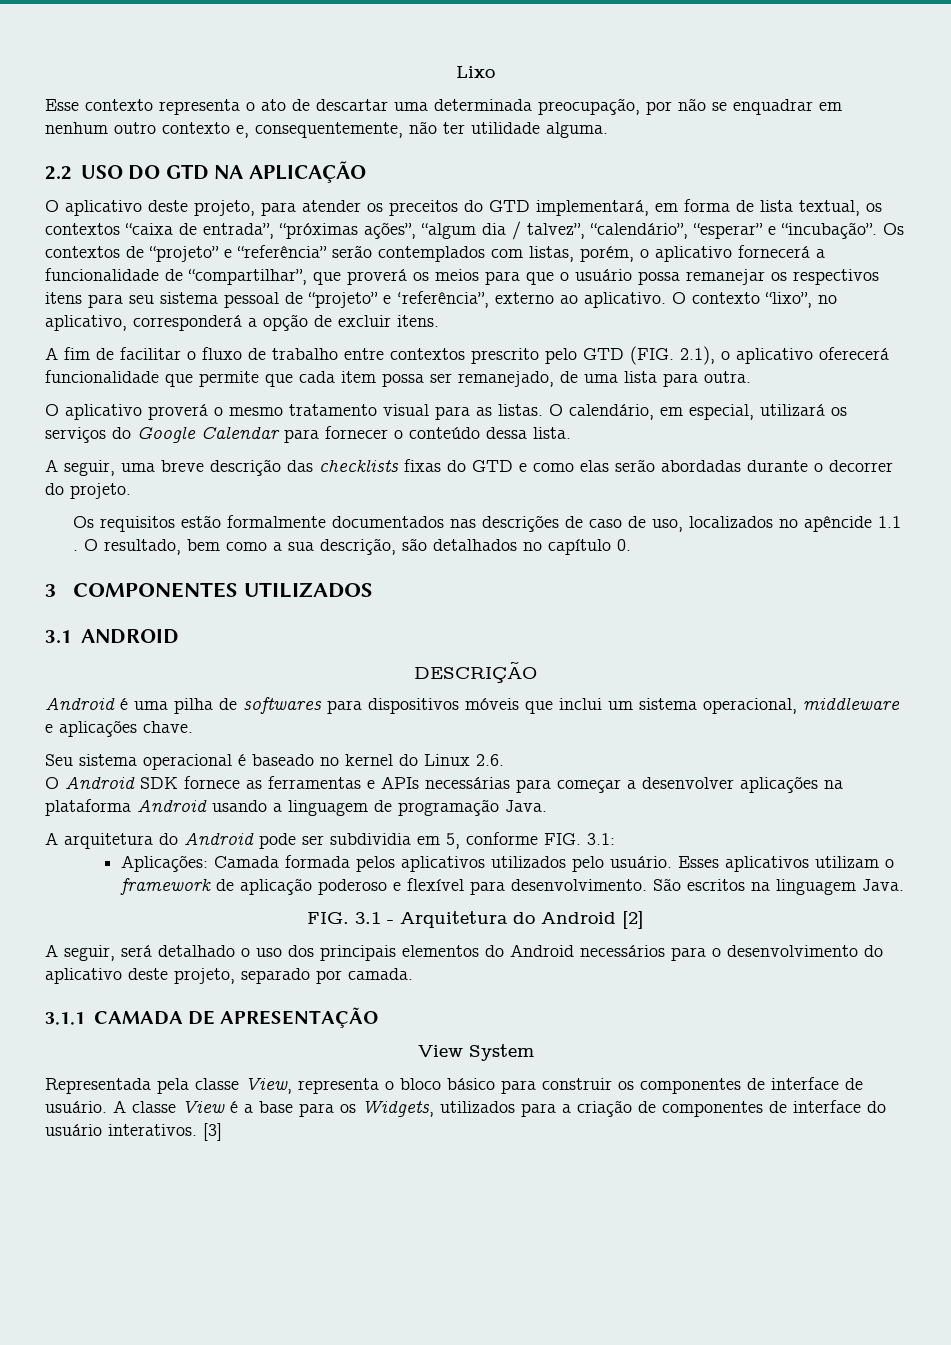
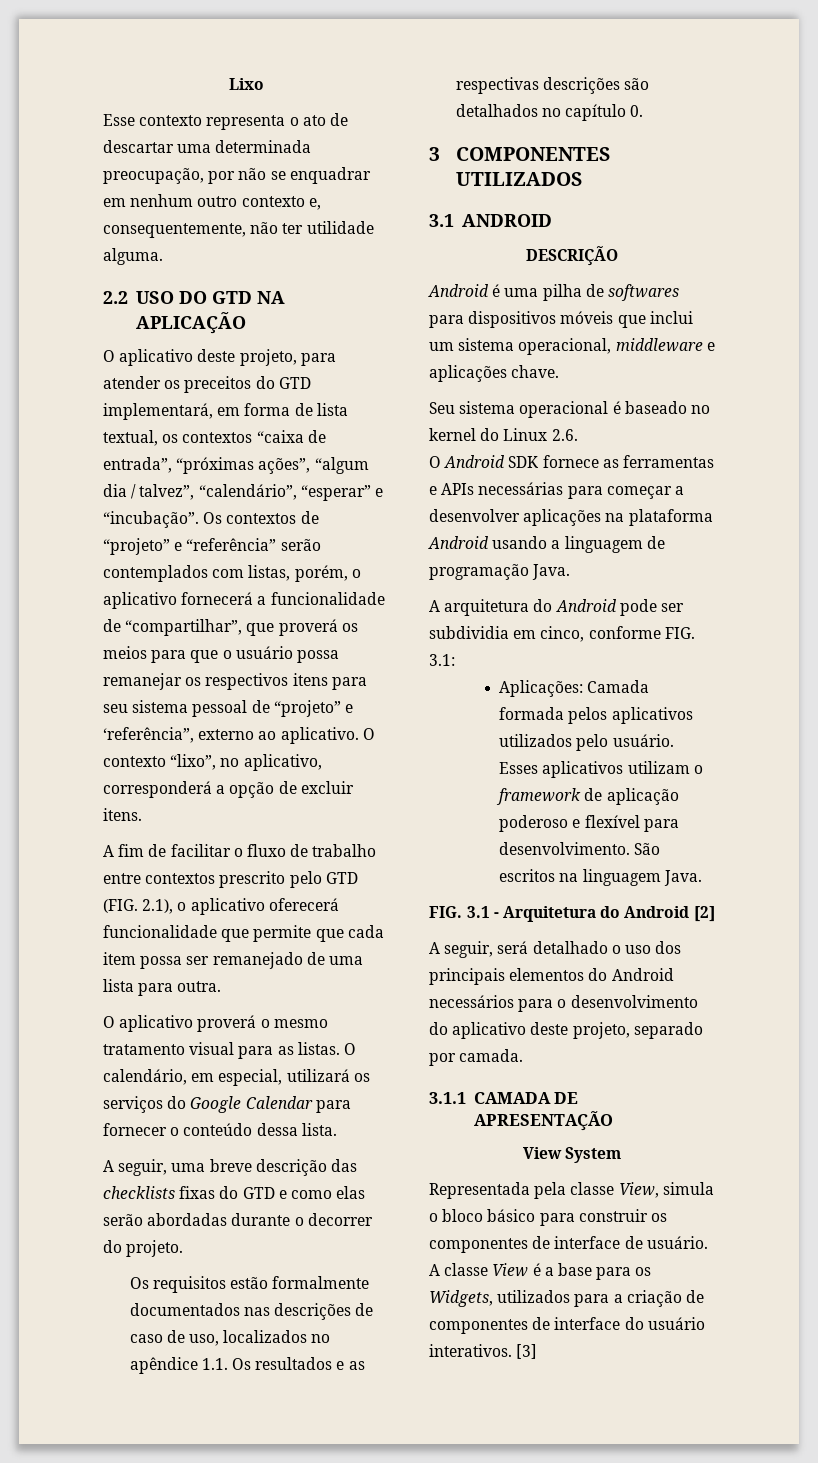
[458,371,554,387] remanejado, -> [212,952,303,969] remanejado
[804,515,902,532] [73,538,397,555] apêncide 1.1 . O resultado, bem como a sua descrição, -> [129,1357,365,1374] [455,77,620,94] apêndice 1.1. Os resultados e as respectivas descrições
[446,833,460,849] 5, -> [540,626,585,642] cinco,
[298,1078,379,1094] representa -> [662,1182,714,1195] simula

